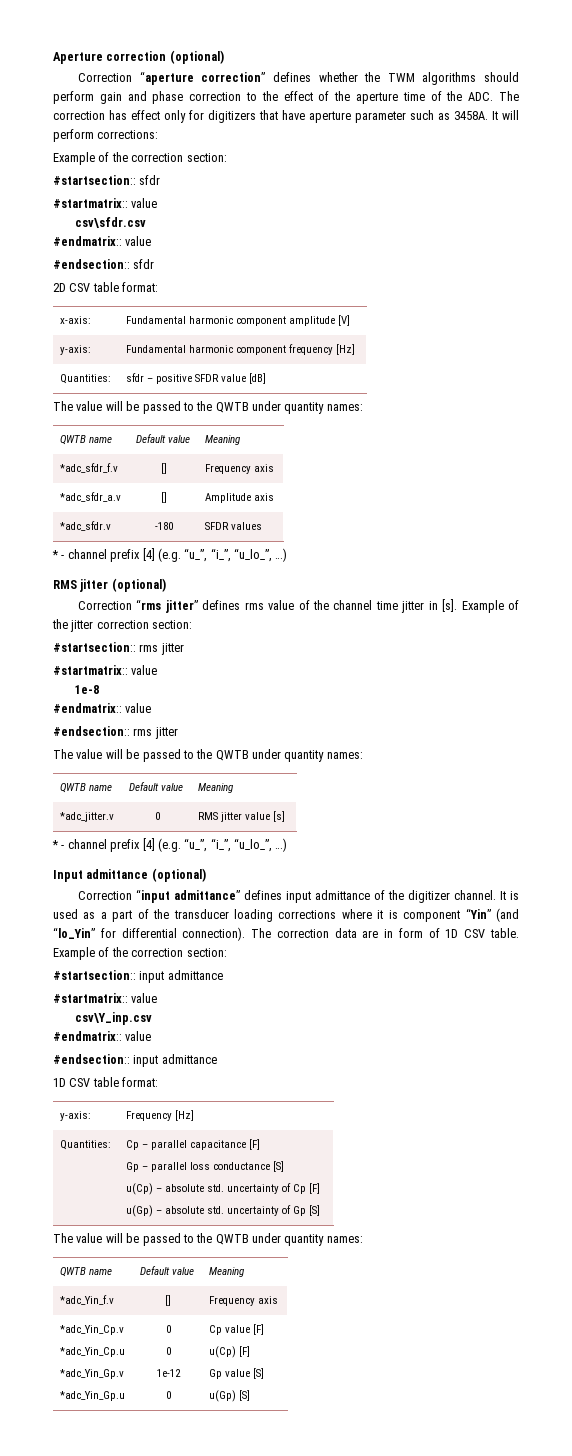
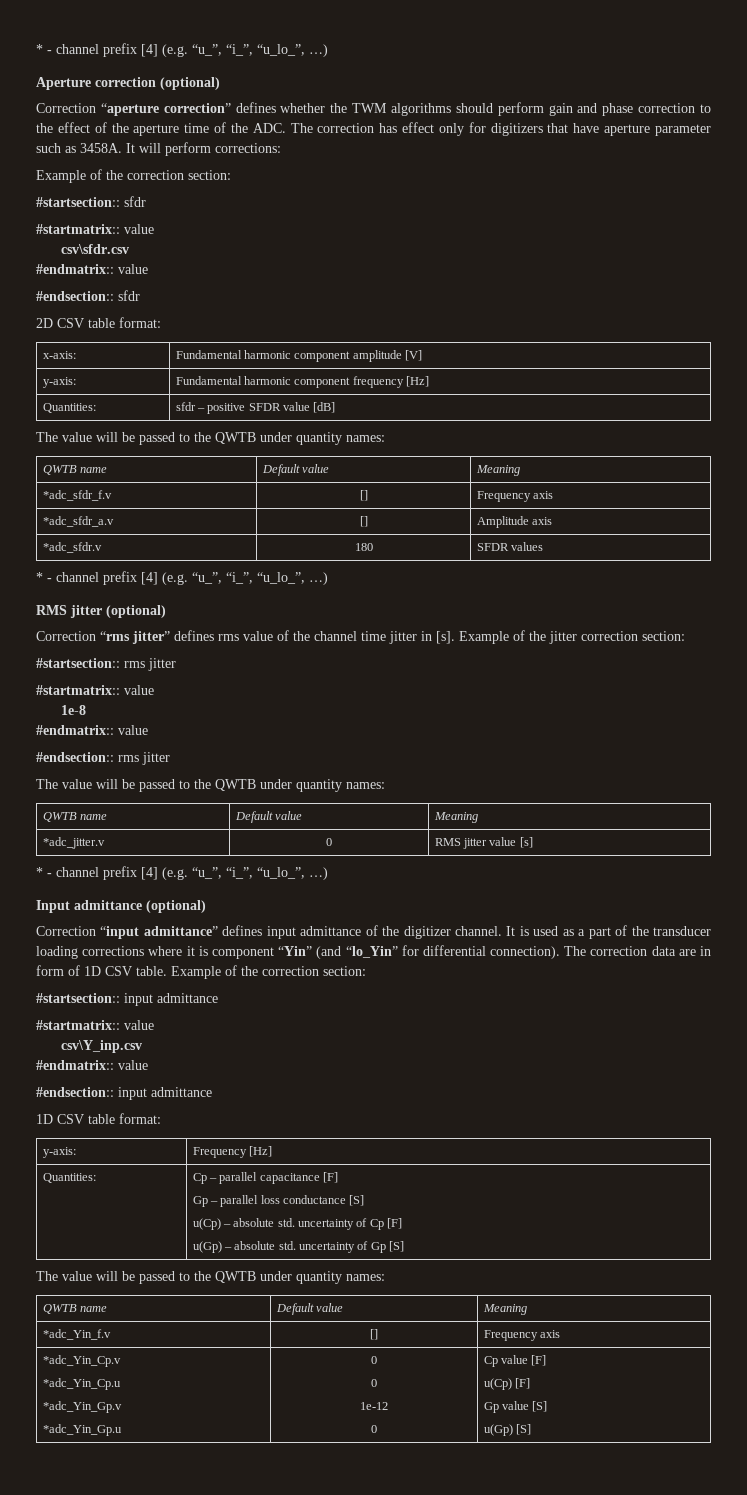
(53, 58) none -> [36,43,328,57] * - channel prefix [4] (e.g. “u_”, “i_”, “u_lo_”, …) //
[155,522,173,530] -180 -> [354,543,373,551] 180

